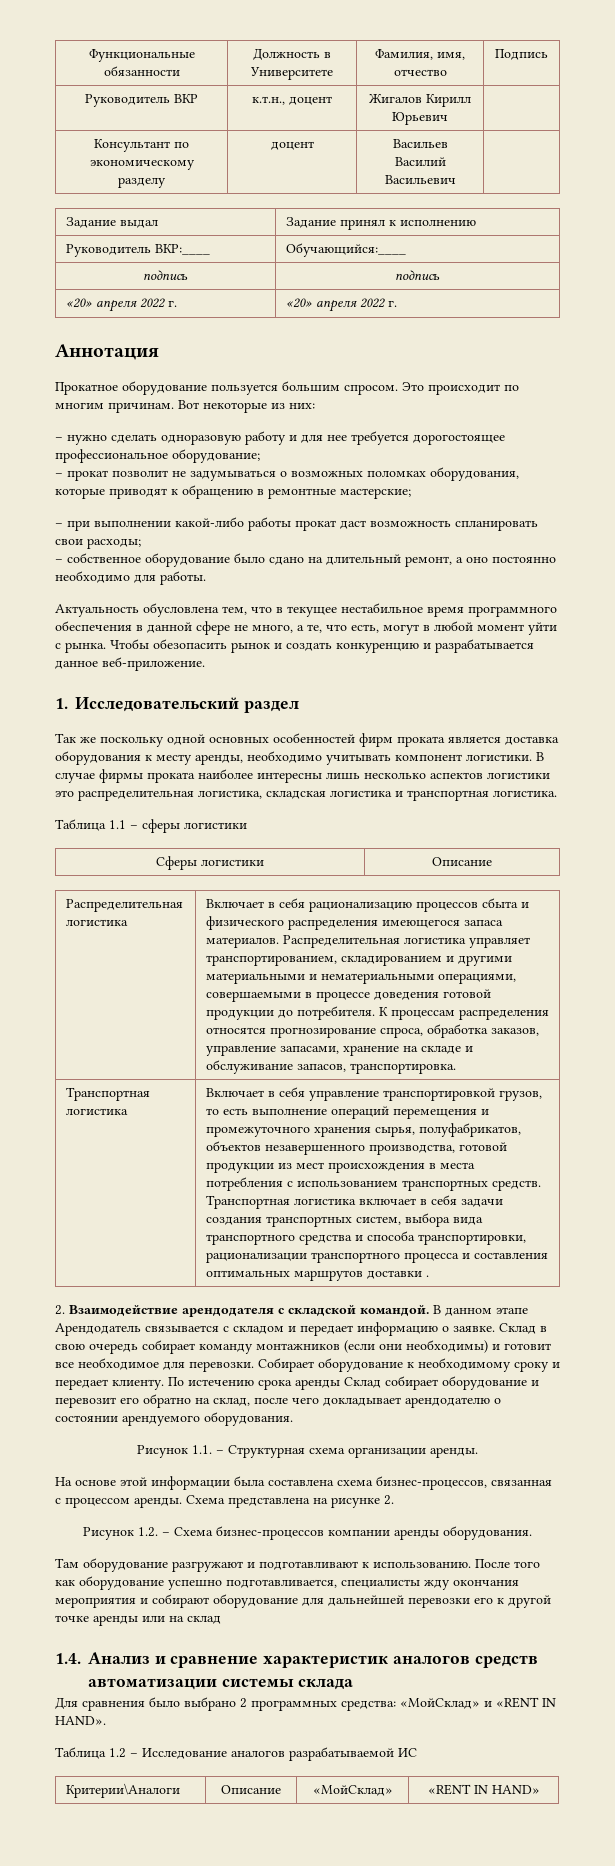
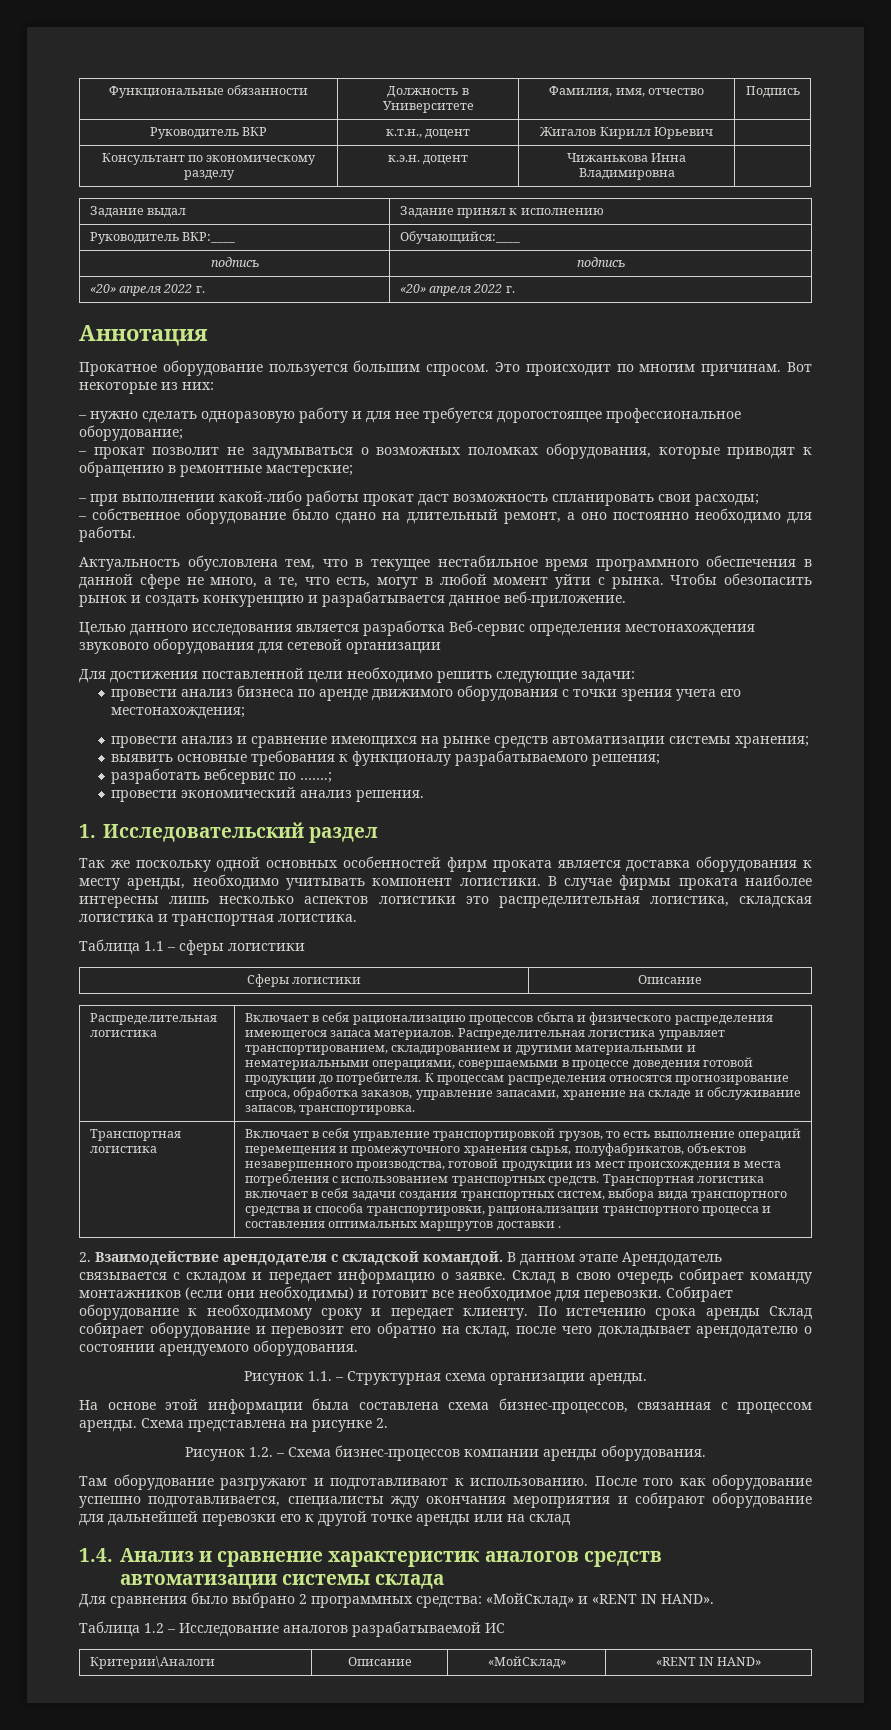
[270,141,314,150] [392,139,448,148] [394,157,446,166] [384,175,456,184] доцент | Васильев Василий Васильевич -> [387,155,469,165] [566,153,687,162] [578,168,675,180] к.э.н. доцент | Чижанькова Инна Владимировна
(205, 664) none -> [79,620,755,636] [79,638,441,654] [79,667,635,683] [111,685,742,701] [111,707,246,719] [111,736,810,748] [111,750,661,766] [111,768,333,784] [111,787,425,802] // Целью данного исследования является разработка Веб-сервис определения местонахождения звукового оборудования для сетевой организации // Для достижения поставленной цели необходимо решить следующие задачи: // провести анализ бизнеса по аренде движимого оборудования с точки зрения учета его местонахождения; // провести анализ и сравнение имеющихся на рынке средств автоматизации системы хранения; // выявить основные требования к функционалу разрабатываемого решения; // разработать вебсервис по …….; // провести экономический анализ решения.

